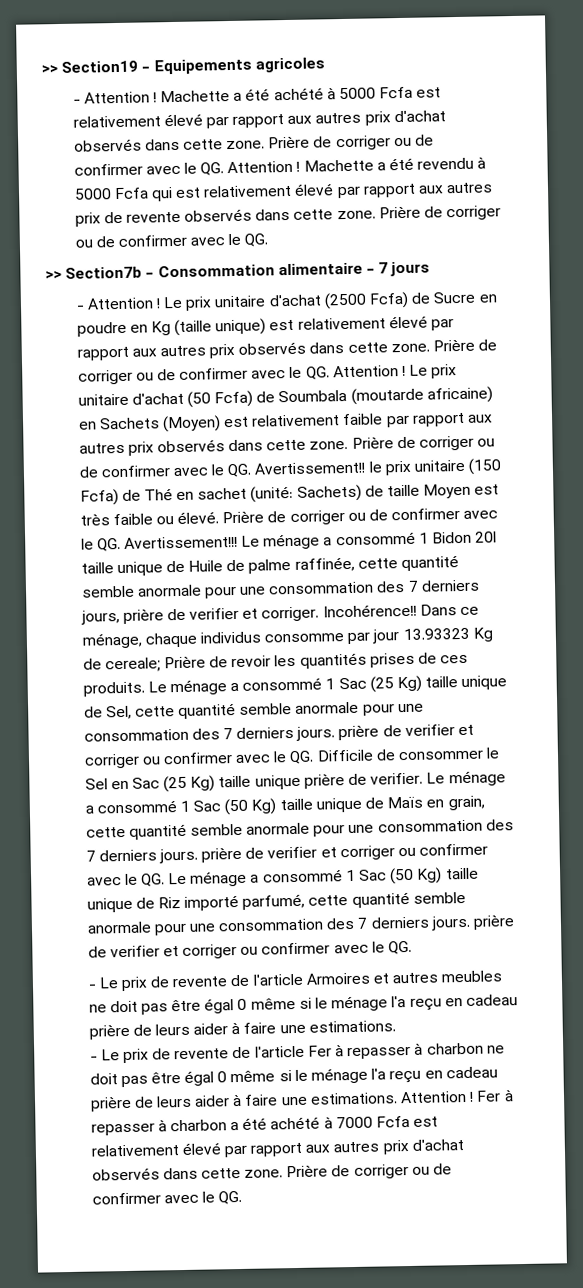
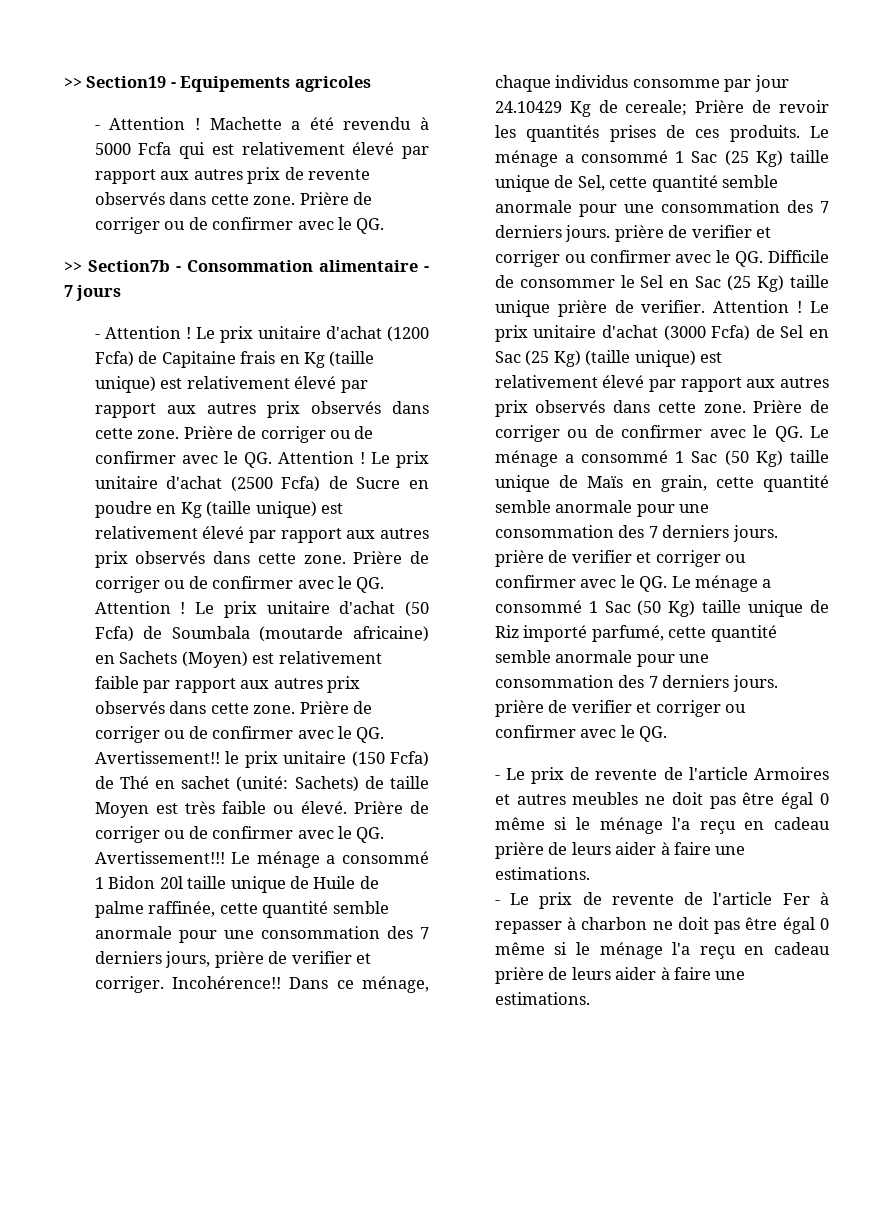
[273,86,442,101] [72,110,446,129] [73,134,435,152] [73,157,415,176] achété à 5000 Fcfa est relativement élevé par rapport aux autres prix d'achat observés dans cette zone. Prière de corriger ou de confirmer avec le QG. Attention ! Machette a été -> (334, 123) none
(322, 300) none -> [387,326,429,342] [94,351,375,368] [94,376,368,393] [94,401,430,418] [94,426,374,443] [94,451,429,468] [94,476,223,489] (1200 Fcfa) de Capitaine frais en Kg (taille unique) est relativement élevé par rapport aux autres prix observés dans cette zone. Prière de corriger ou de confirmer avec le QG. Attention ! Le prix unitaire d'achat
[402,627,470,641] 13.93323 -> [494,101,562,113] 24.10429
(424, 778) none -> [713,300,829,313] [494,325,829,342] [494,350,723,367] [494,375,829,392] [494,400,829,417] [494,425,803,442] Attention ! Le prix unitaire d'achat (3000 Fcfa) de Sel en Sac (25 Kg) (taille unique) est relativement élevé par rapport aux autres prix observés dans cette zone. Prière de corriger ou de confirmer avec le QG.
[400,1089,514,1104] [90,1115,439,1136] [90,1139,464,1158] [91,1163,453,1181] [91,1190,243,1205] Attention ! Fer à repasser à charbon a été achété à 7000 Fcfa est relativement élevé par rapport aux autres prix d'achat observés dans cette zone. Prière de corriger ou de confirmer avec le QG. -> (590, 998) none

